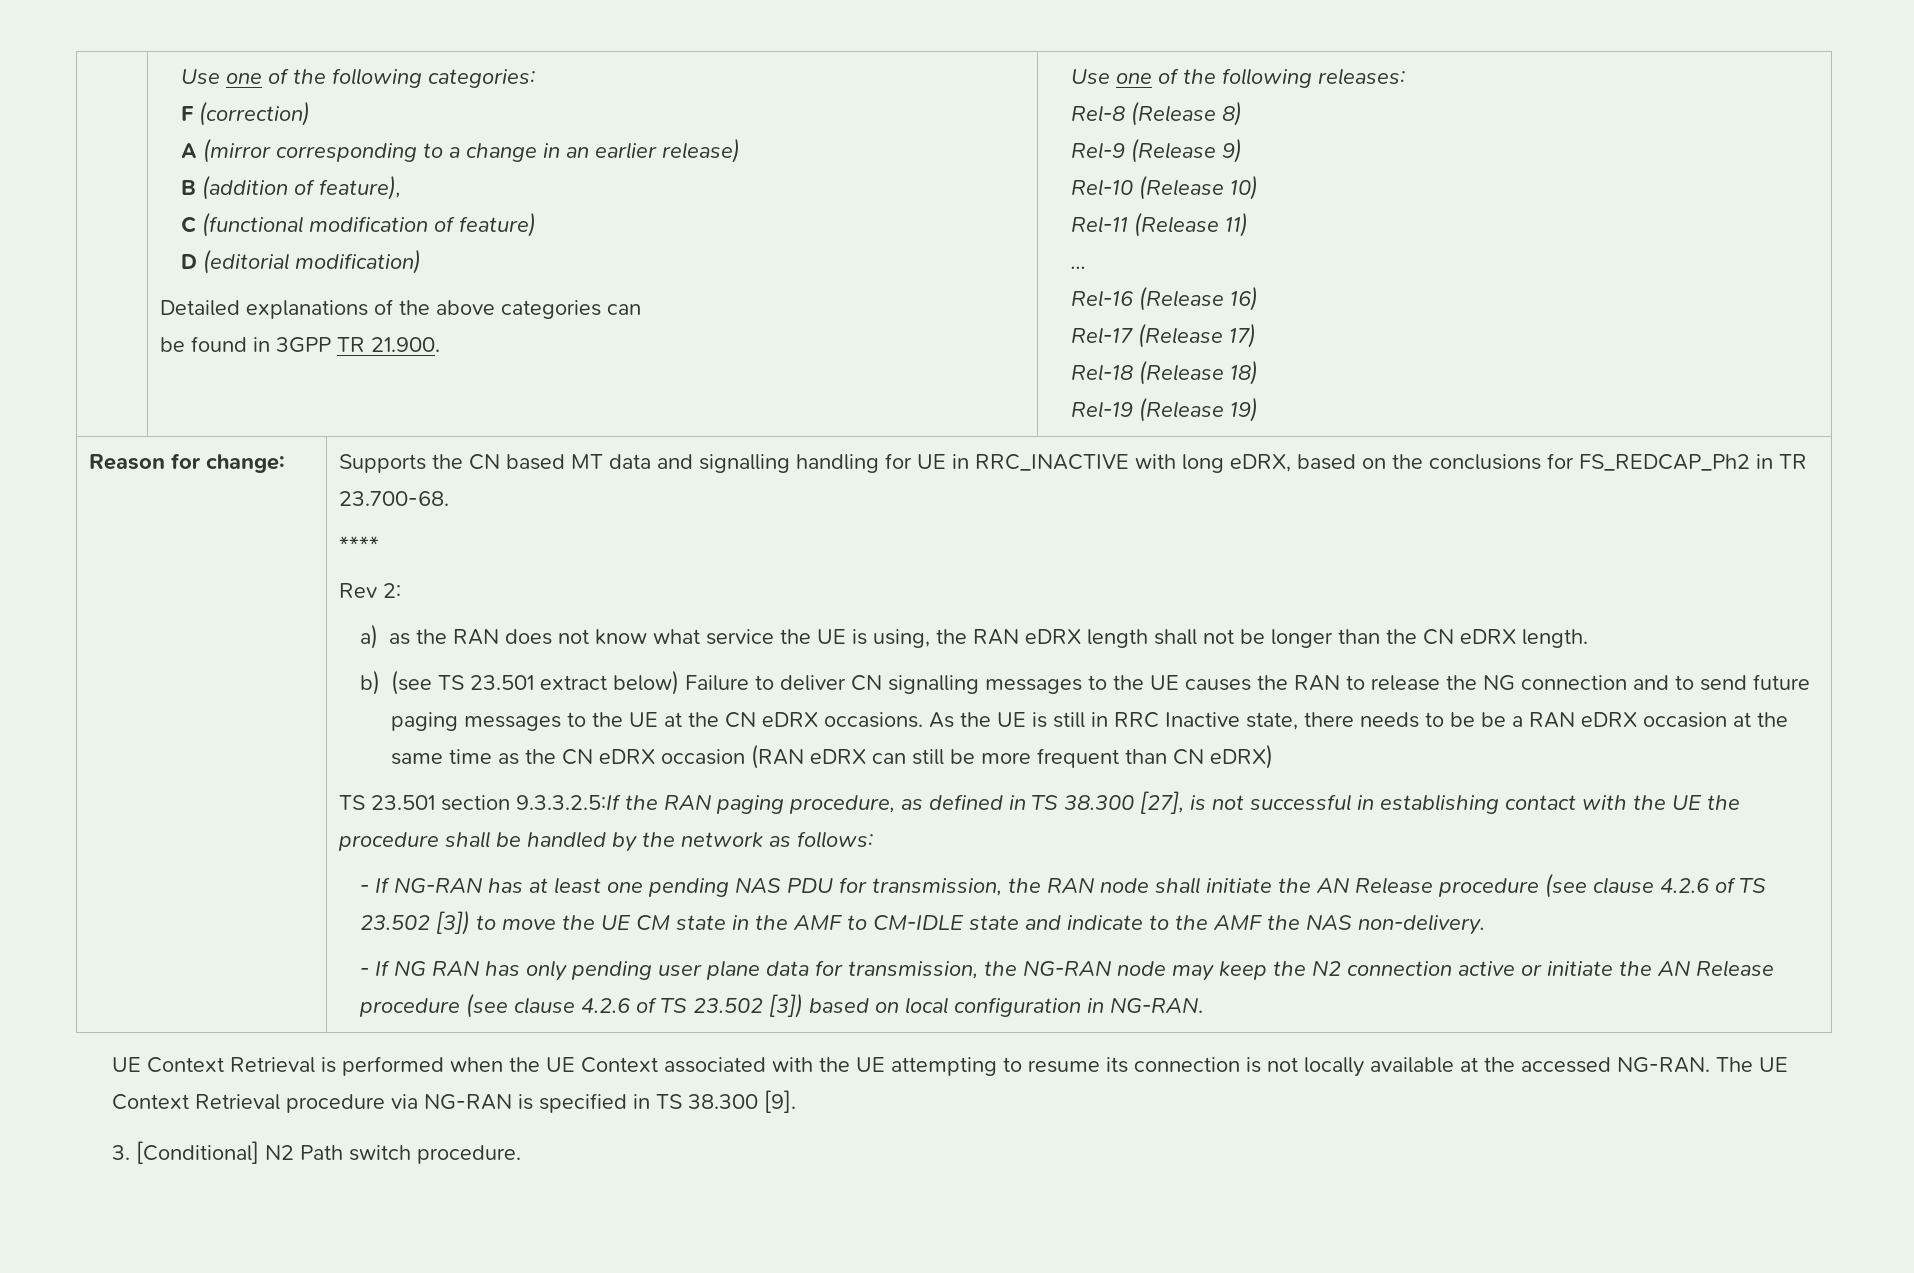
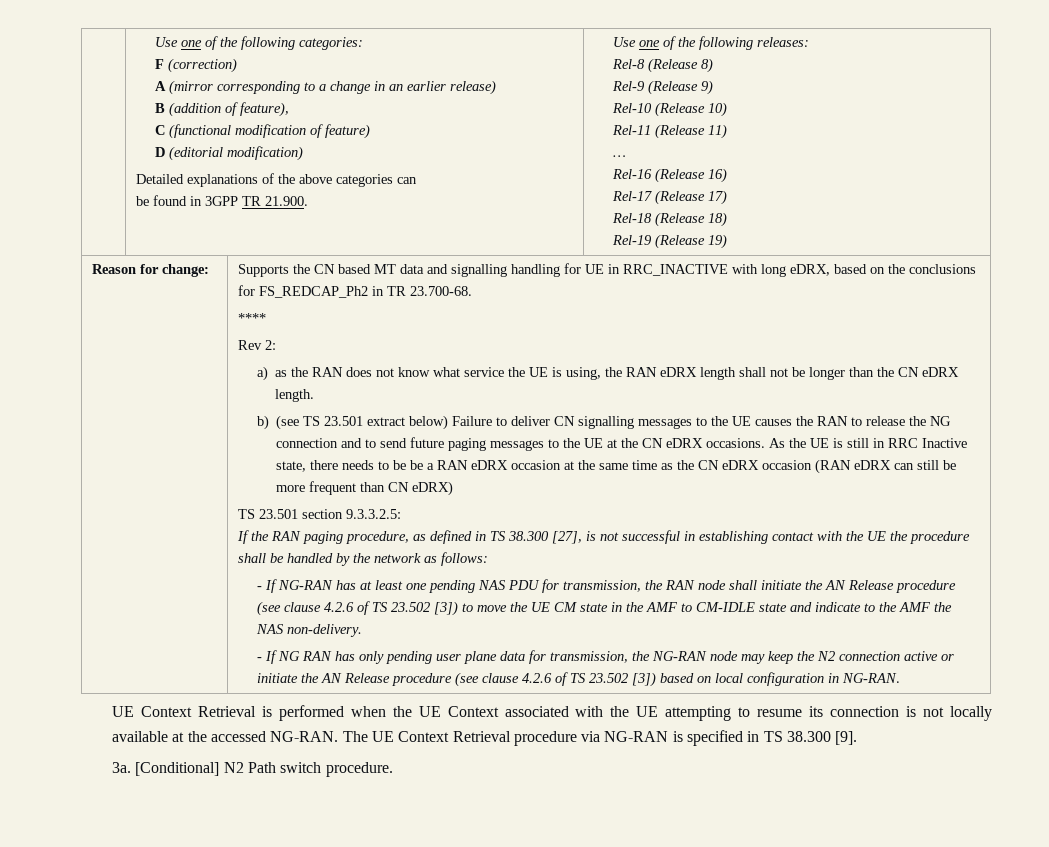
[515,794,621,810] 9.3.3.2.5:If -> [345,509,401,519] [236,530,249,544] 9.3.3.2.5: // If
[112,1145,131,1160] 3. -> [111,762,131,773] 3a.

